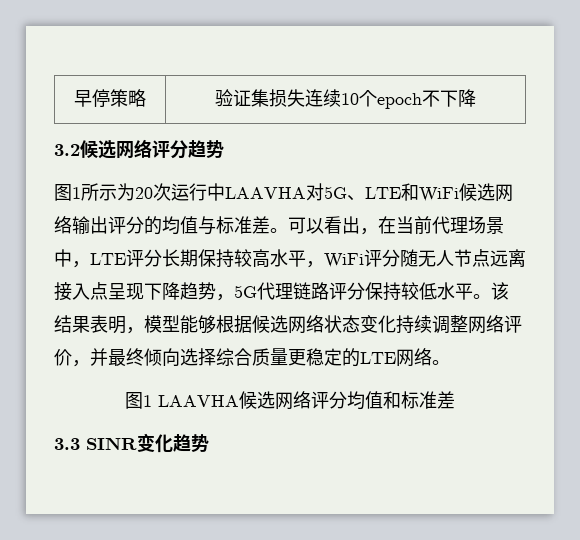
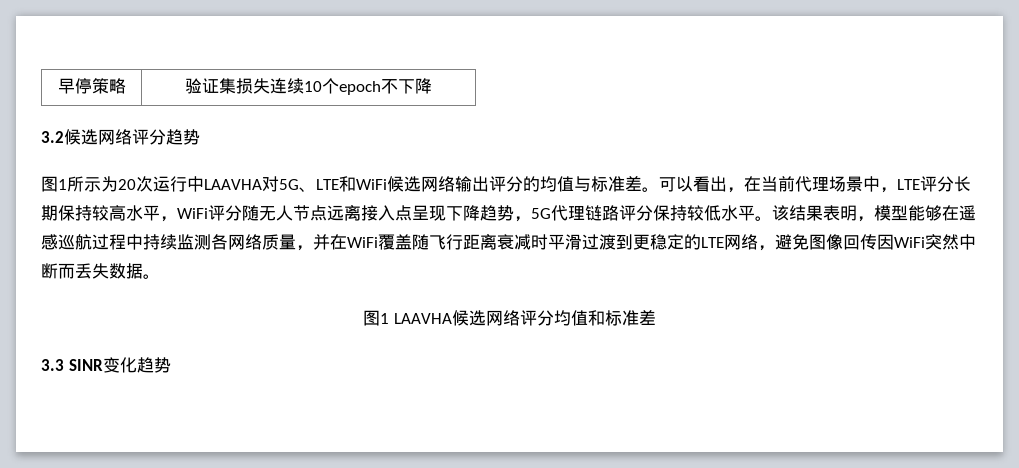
[216,315,522,334] [54,348,432,367] 根据候选网络状态变化持续调整网络评价，并最终倾向选择综合质量更稳定的LTE网络 -> [942,205,976,221] [41,234,976,251] [41,263,143,279] 在遥感巡航过程中持续监测各网络质量，并在WiFi覆盖随飞行距离衰减时平滑过渡到更稳定的LTE网络，避免图像回传因WiFi突然中断而丢失数据

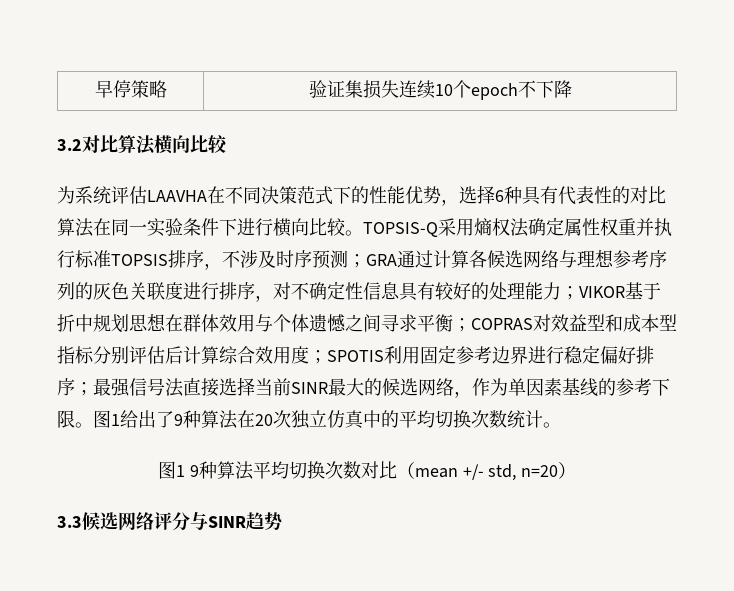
[64,129,200,145] [41,176,971,193] [41,205,976,222] [41,234,976,251] [41,263,160,279] [363,310,656,326] [41,357,171,373] 候选网络评分趋势 // 图1所示为20次运行中LAAVHA对5G、LTE和WiFi候选网络输出评分的均值与标准差。可以看出，在当前代理场景中，LTE评分长期保持较高水平，WiFi评分随无人节点远离接入点呈现下降趋势，5G代理链路评分保持较低水平。该结果表明，模型能够在遥感巡航过程中持续监测各网络质量，并在WiFi覆盖随飞行距离衰减时平滑过渡到更稳定的LTE网络，避免图像回传因WiFi突然中断而丢失数据。 // 图1 LAAVHA候选网络评分均值和标准差 // 3.3 SINR变化趋势 -> [82,135,228,155] [57,185,666,206] [57,217,672,237] [57,249,667,270] [57,281,661,302] [57,313,677,333] [57,345,654,364] [57,377,670,398] [57,410,561,429] [157,461,577,481] [57,512,282,531] 对比算法横向比较 // 为系统评估LAAVHA在不同决策范式下的性能优势，选择6种具有代表性的对比算法在同一实验条件下进行横向比较。TOPSIS-Q采用熵权法确定属性权重并执行标准TOPSIS排序，不涉及时序预测；GRA通过计算各候选网络与理想参考序列的灰色关联度进行排序，对不确定性信息具有较好的处理能力；VIKOR基于折中规划思想在群体效用与个体遗憾之间寻求平衡；COPRAS对效益型和成本型指标分别评估后计算综合效用度；SPOTIS利用固定参考边界进行稳定偏好排序；最强信号法直接选择当前SINR最大的候选网络，作为单因素基线的参考下限。图1给出了9种算法在20次独立仿真中的平均切换次数统计。 // 图1 9种算法平均切换次数对比（mean +/- std, n=20） // 3.3候选网络评分与SINR趋势

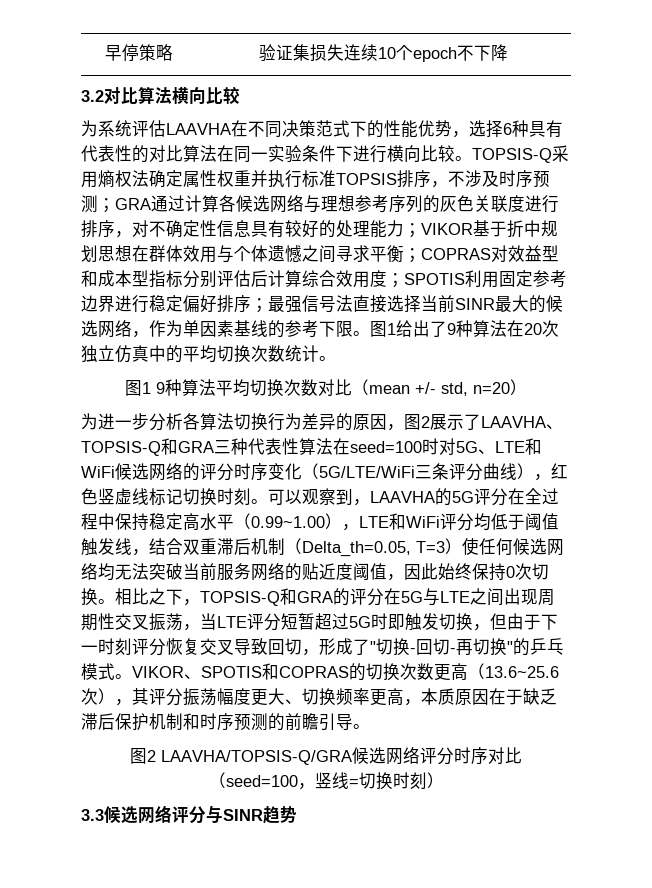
(577, 470) none -> [81,413,563,431] [81,438,542,456] [81,463,568,481] [81,488,559,506] [81,513,559,531] [81,538,564,557] [81,563,549,581] [81,588,555,606] [81,613,558,631] [81,638,564,656] [81,663,559,681] [81,688,557,706] [81,713,370,731] [130,747,522,765] [208,772,444,790] // 为进一步分析各算法切换行为差异的原因，图2展示了LAAVHA、TOPSIS-Q和GRA三种代表性算法在seed=100时对5G、LTE和WiFi候选网络的评分时序变化（5G/LTE/WiFi三条评分曲线），红色竖虚线标记切换时刻。可以观察到，LAAVHA的5G评分在全过程中保持稳定高水平（0.99~1.00），LTE和WiFi评分均低于阈值触发线，结合双重滞后机制（Delta_th=0.05, T=3）使任何候选网络均无法突破当前服务网络的贴近度阈值，因此始终保持0次切换。相比之下，TOPSIS-Q和GRA的评分在5G与LTE之间出现周期性交叉振荡，当LTE评分短暂超过5G时即触发切换，但由于下一时刻评分恢复交叉导致回切，形成了"切换-回切-再切换"的乒乓模式。VIKOR、SPOTIS和COPRAS的切换次数更高（13.6~25.6次），其评分振荡幅度更大、切换频率更高，本质原因在于缺乏滞后保护机制和时序预测的前瞻引导。 // 图2 LAAVHA/TOPSIS-Q/GRA候选网络评分时序对比（seed=100，竖线=切换时刻）

